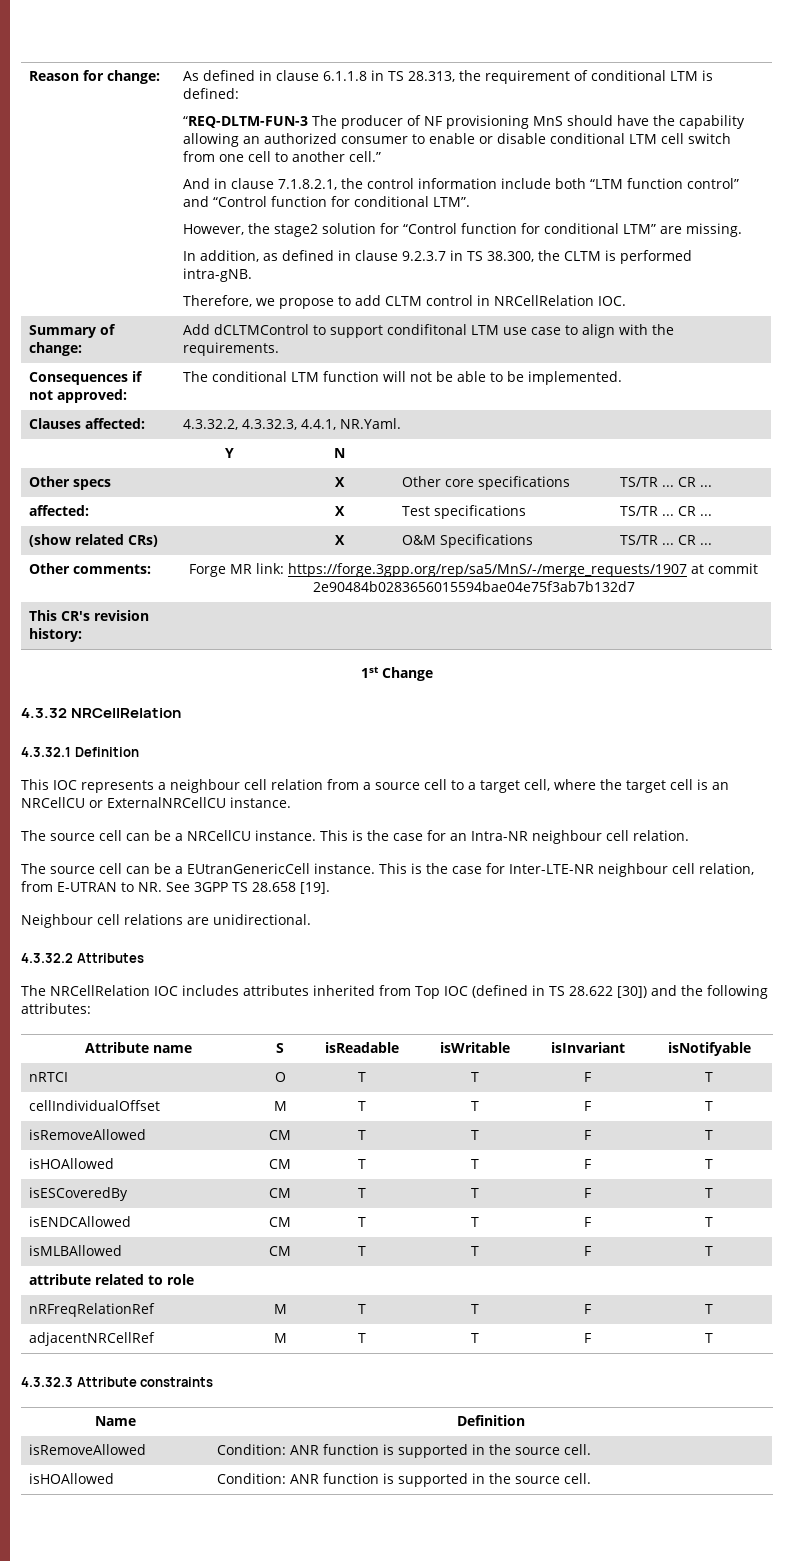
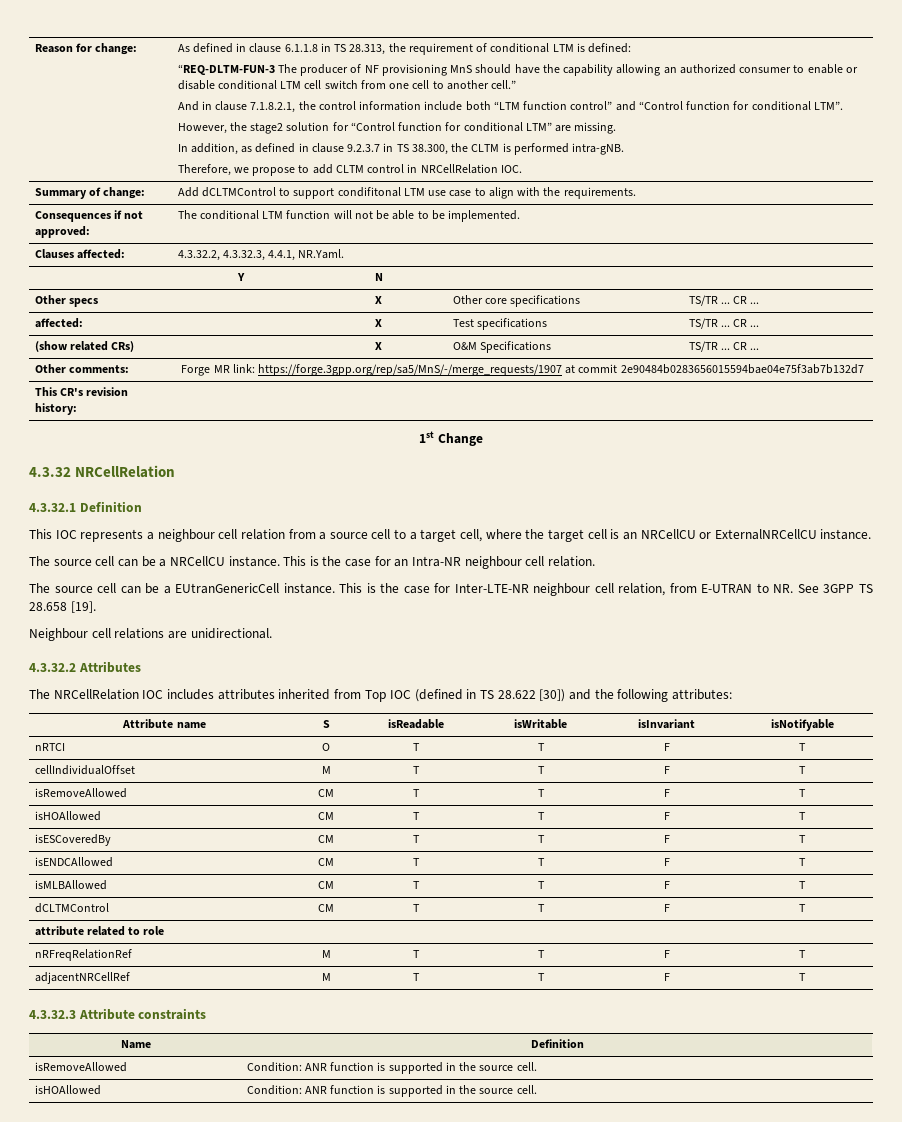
(713, 1251) none -> [34,903,109,913] [318,904,334,912] [413,904,420,912] [537,904,545,912] [663,904,670,912] [799,904,806,912] // dCLTMControl | CM | T | T | F | T

